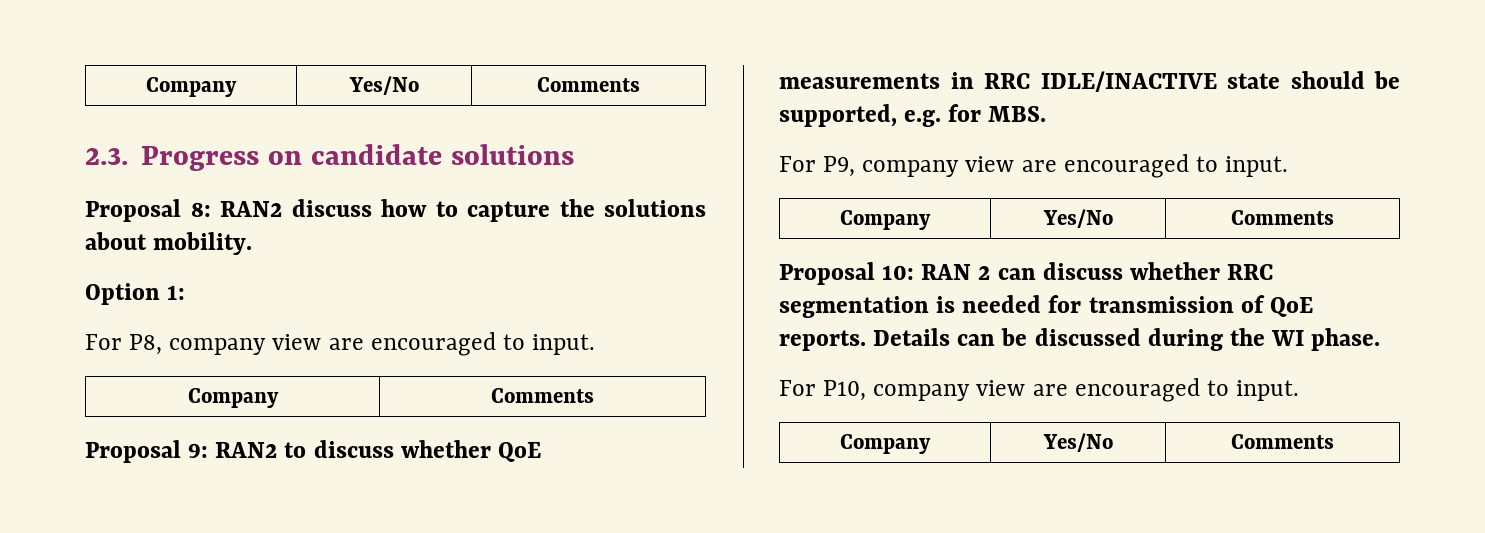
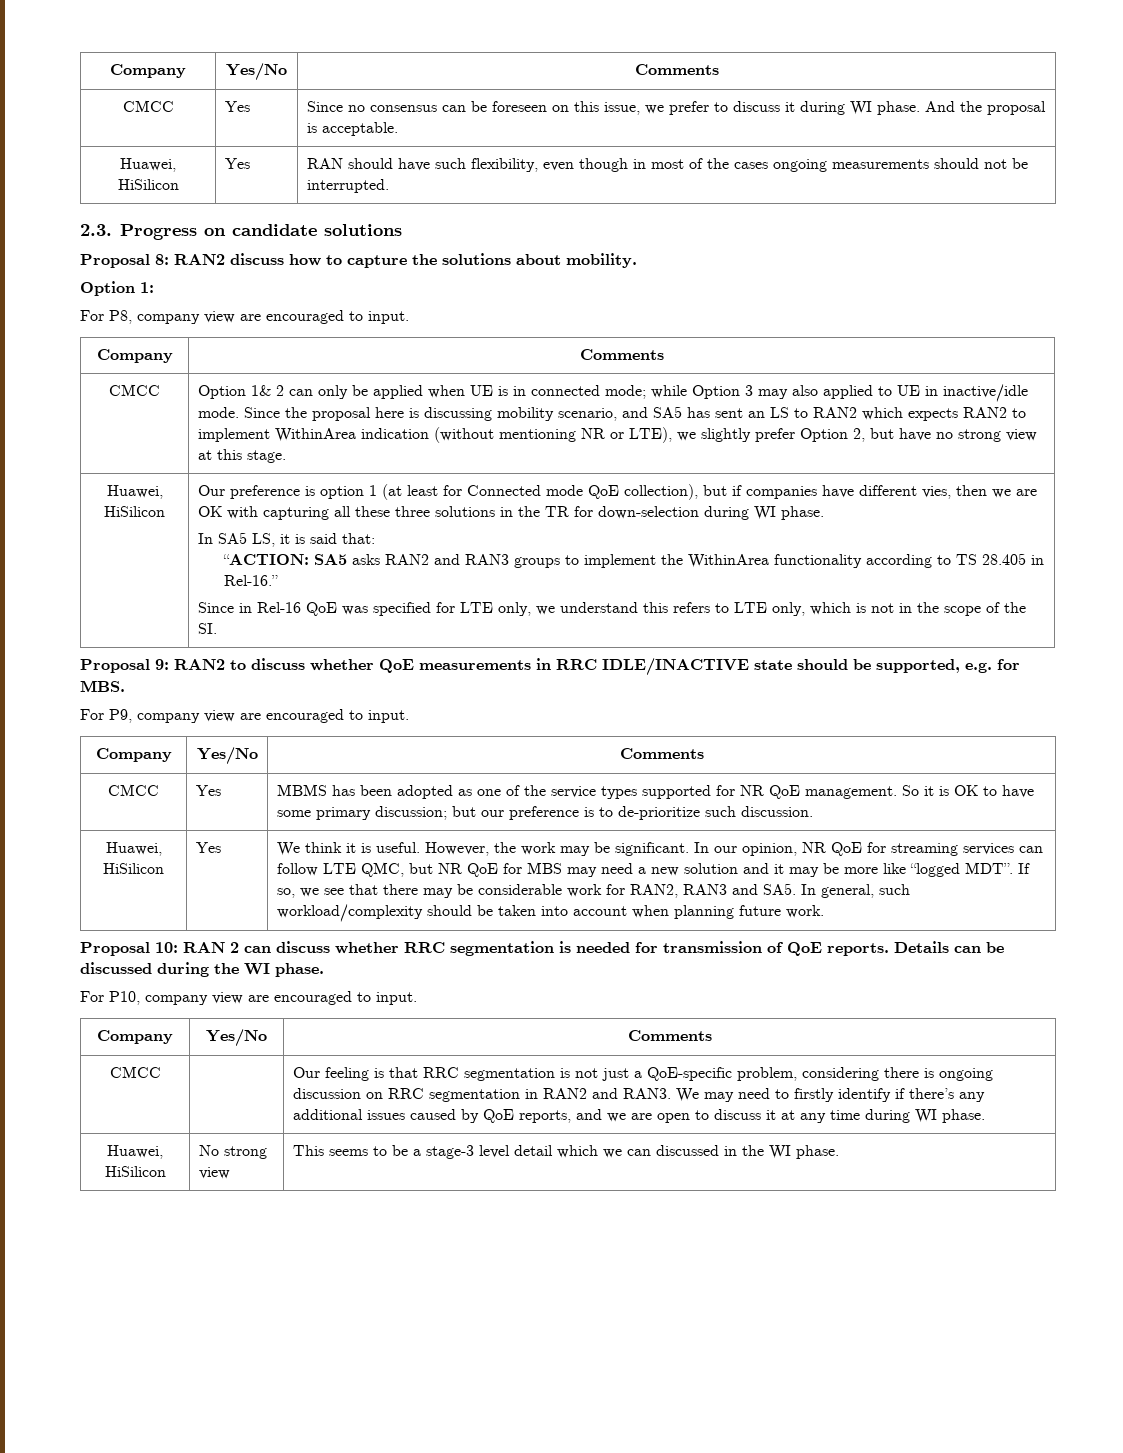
[146,77,237,97] [348,76,419,95] [537,77,640,92] Company | Yes/No | Comments -> [110,64,186,78] [226,63,287,81] [634,64,719,75] [122,100,174,112] [224,101,250,112] [306,101,1046,115] [306,122,398,136] [120,158,176,172] [117,179,179,190] [224,158,250,169] [306,158,1028,172] [306,179,389,193] Company | Yes/No | Comments // CMCC | Yes | Since no consensus can be foreseen on this issue, we prefer to discuss it during WI phase. And the proposal is acceptable. // Huawei, HiSilicon | Yes | RAN should have such flexibility, even though in most of the cases ongoing measurements should not be interrupted.
(594, 395) none -> [109,384,160,396] [197,384,1028,402] [197,406,1026,421] [197,427,1037,443] [197,449,286,463] [106,485,163,499] [104,506,165,517] [197,484,1037,500] [197,506,824,520] [197,532,375,547] [222,553,1044,568] [223,575,278,586] [197,602,1026,616] [197,623,217,634] // CMCC | Option 1& 2 can only be applied when UE is in connected mode; while Option 3 may also applied to UE in inactive/idle mode. Since the proposal here is discussing mobility scenario, and SA5 has sent an LS to RAN2 which expects RAN2 to implement WithinArea indication (without mentioning NR or LTE), we slightly prefer Option 2, but have no strong view at this stage. // Huawei, HiSilicon | Our preference is option 1 (at least for Connected mode QoE collection), but if companies have different vies, then we are OK with capturing all these three solutions in the TR for down-selection during WI phase. // In SA5 LS, it is said that: // “ACTION: SA5 asks RAN2 and RAN3 groups to implement the WithinArea functionality according to TS 28.405 in Rel-16.” // Since in Rel-16 QoE was specified for LTE only, we understand this refers to LTE only, which is not in the scope of the SI.
(1334, 217) none -> [108,784,159,796] [195,785,221,796] [276,784,1034,799] [276,806,813,820] [105,842,162,856] [103,863,164,874] [195,842,221,853] [276,842,1043,856] [276,862,1030,877] [276,883,910,898] [276,904,824,922] // CMCC | Yes | MBMS has been adopted as one of the service types supported for NR QoE management. So it is OK to have some primary discussion; but our preference is to de-prioritize such discussion. // Huawei, HiSilicon | Yes | We think it is useful. However, the work may be significant. In our opinion, NR QoE for streaming services can follow LTE QMC, but NR QoE for MBS may need a new solution and it may be more like “logged MDT”. If so, we see that there may be considerable work for RAN2, RAN3 and SA5. In general, such workload/complexity should be taken into account when planning future work.
(1334, 441) none -> [109,1066,161,1078] [292,1067,993,1081] [292,1088,985,1102] [292,1109,985,1123] [107,1145,163,1159] [104,1166,166,1177] [198,1145,267,1159] [198,1167,230,1179] [292,1145,839,1159] // CMCC | | Our feeling is that RRC segmentation is not just a QoE-specific problem, considering there is ongoing discussion on RRC segmentation in RAN2 and RAN3. We may need to firstly identify if there’s any additional issues caused by QoE reports, and we are open to discuss it at any time during WI phase. // Huawei, HiSilicon | No strong view | This seems to be a stage-3 level detail which we can discussed in the WI phase.

